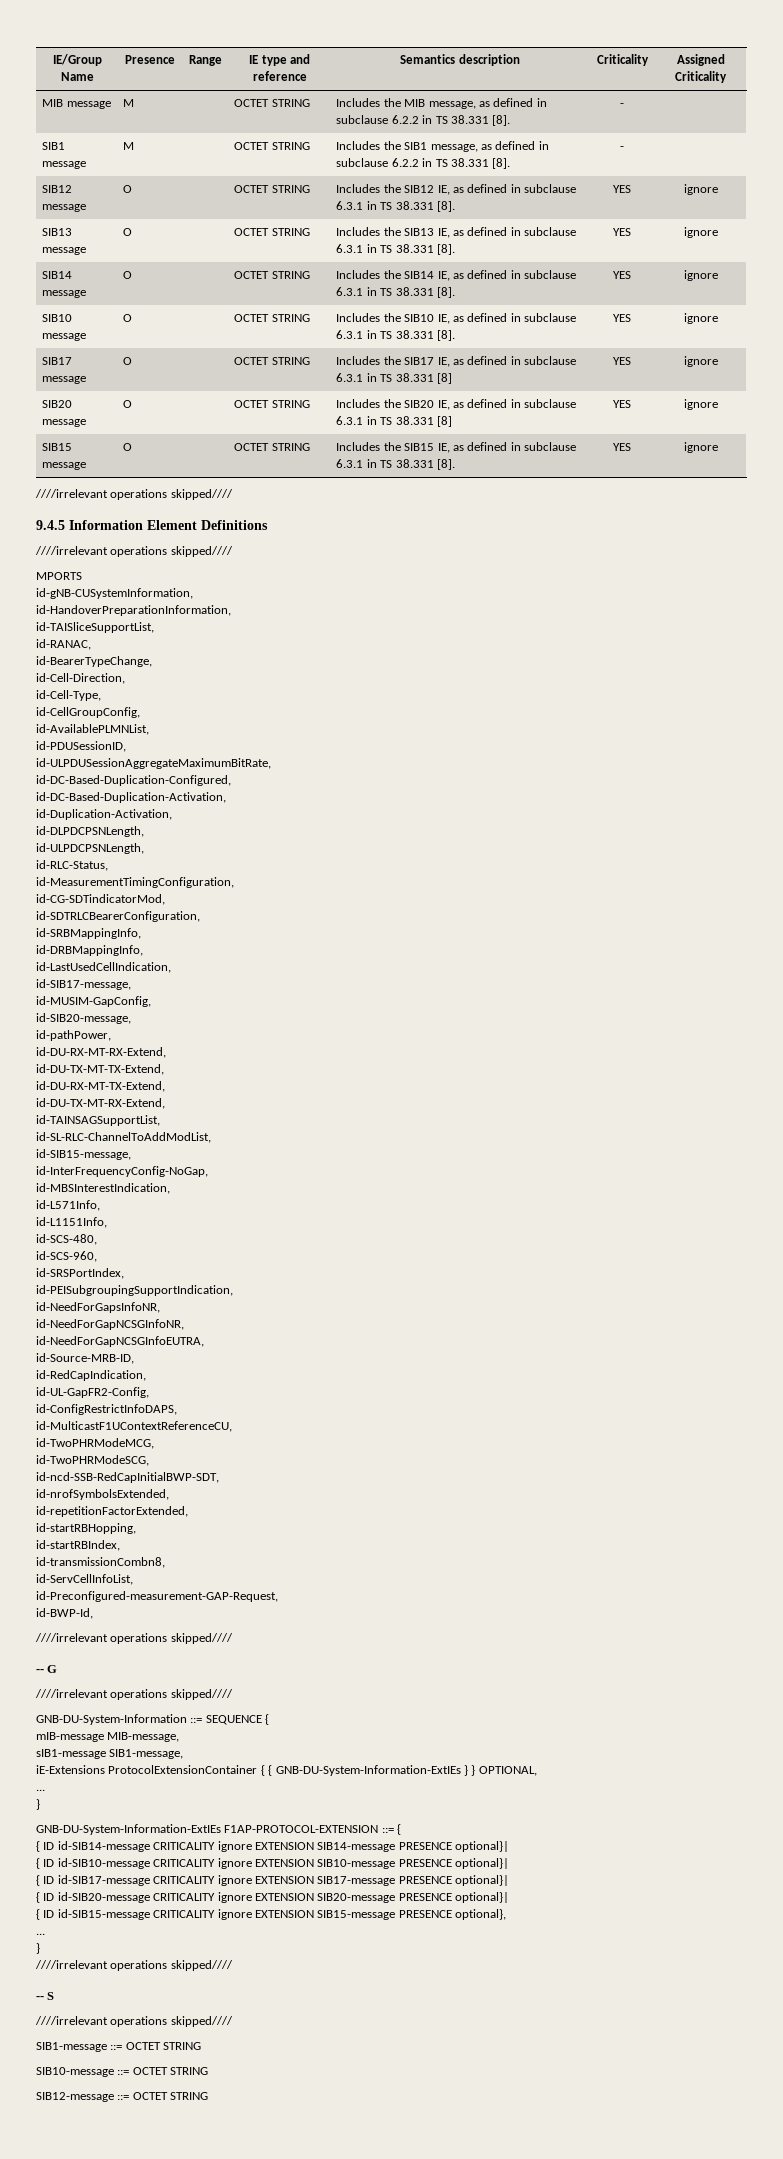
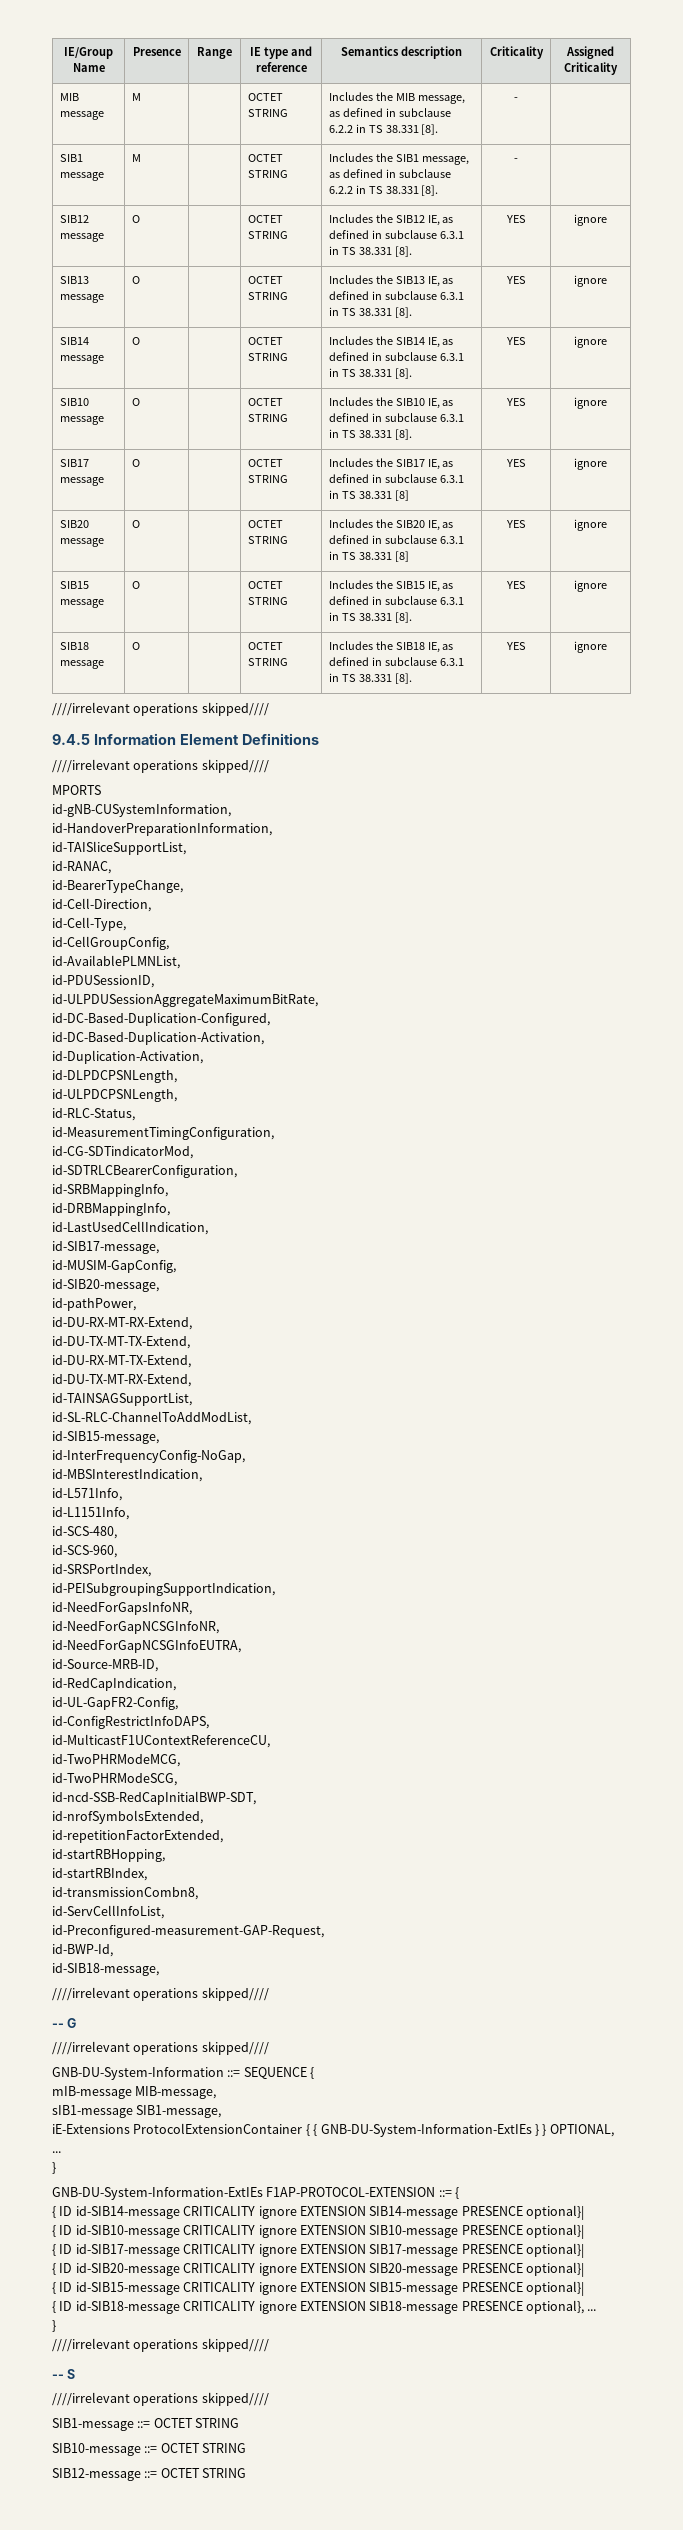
(718, 447) none -> [59,642,89,650] [59,660,104,669] [131,642,140,650] [247,642,283,650] [247,658,288,666] [328,641,454,653] [328,657,464,666] [328,673,412,684] [505,642,526,650] [574,641,607,653] // SIB18 message | O | | OCTET STRING | Includes the SIB18 IE, as defined in subclause 6.3.1 in TS 38.331 [8]. | YES | ignore
(93, 1613) none -> [52,1963,159,1976] // id-SIB18-message,
(452, 1914) none -> [526,2281,584,2296] [52,2301,523,2314] optional}| // { ID id-SIB18-message CRITICALITY ignore EXTENSION SIB18-message PRESENCE
(506, 1914) // -> (584, 2307) none

